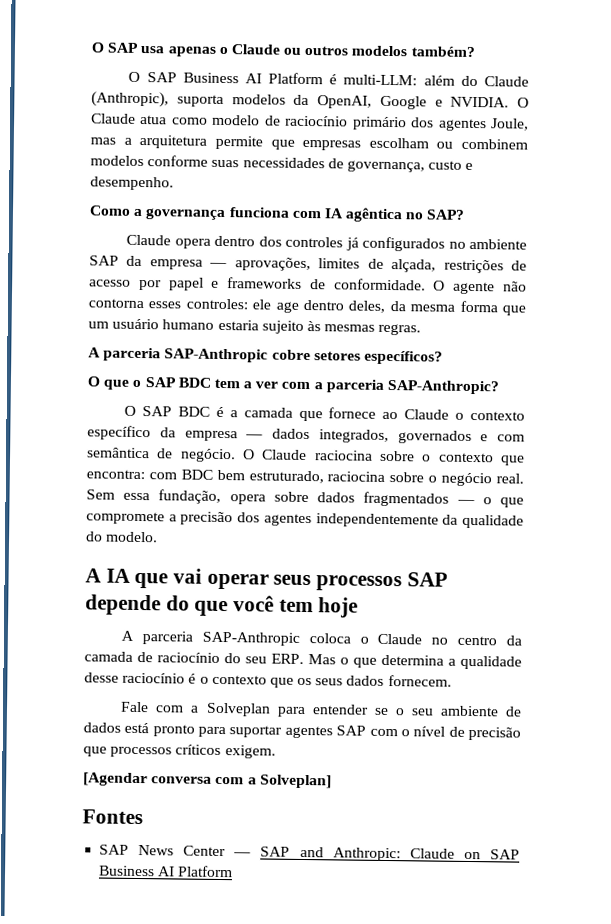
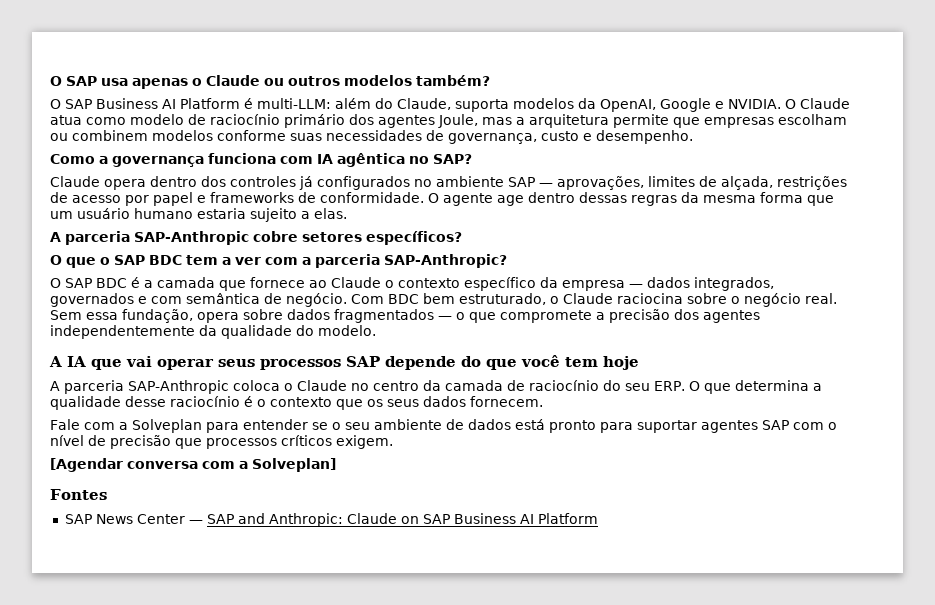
[483,76,529,87] [91,91,169,108] Claude (Anthropic), -> [397,98,451,110] Claude,
[126,255,203,270] da empresa -> (535, 182) none
[502,281,527,292] [88,298,386,313] não contorna esses controles: ele age dentro deles, -> [497,192,677,206] age dentro dessas regras
[306,321,422,336] às mesmas regras. -> [301,208,347,219] a elas.
[243,449,525,466] [86,469,177,480] O Claude raciocina sobre o contexto que encontra: com -> [351,294,384,304] Com
(324, 477) none -> [550,293,613,304] o Claude
[308,654,349,665] Mas o -> [688,381,700,391] O

